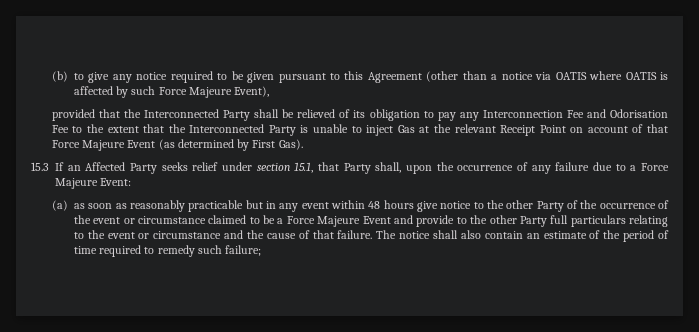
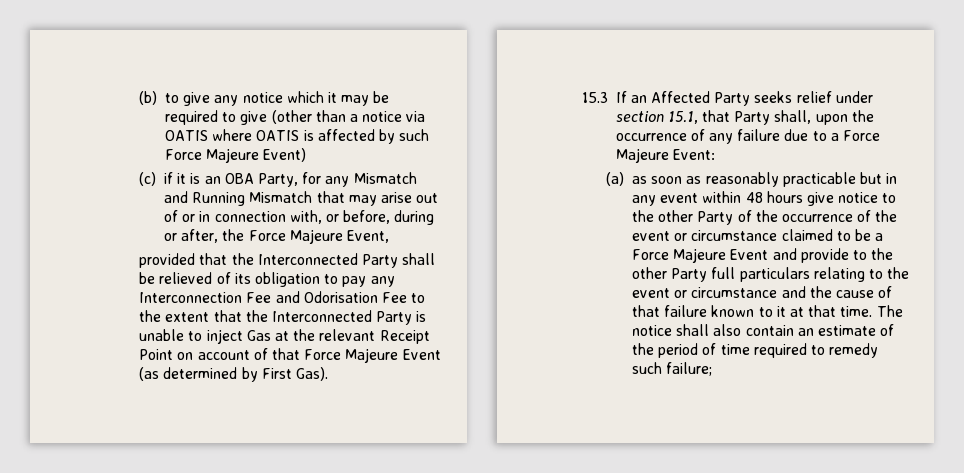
[170,71,422,83] required to be given pursuant to this Agreement -> [286,91,390,106] [165,110,268,125] which it may be required to give
[234,86,270,97] Event), -> [263,148,307,162] [139,172,417,187] [164,191,439,206] [164,210,435,225] [164,229,389,244] Event) // (c) if it is an OBA Party, for any Mismatch and Running Mismatch that may arise out of or in connection with, or before, during or after, the Force Majeure Event,
[337,230,373,239] failure. -> [664,305,873,317] failure known to it at that time.

